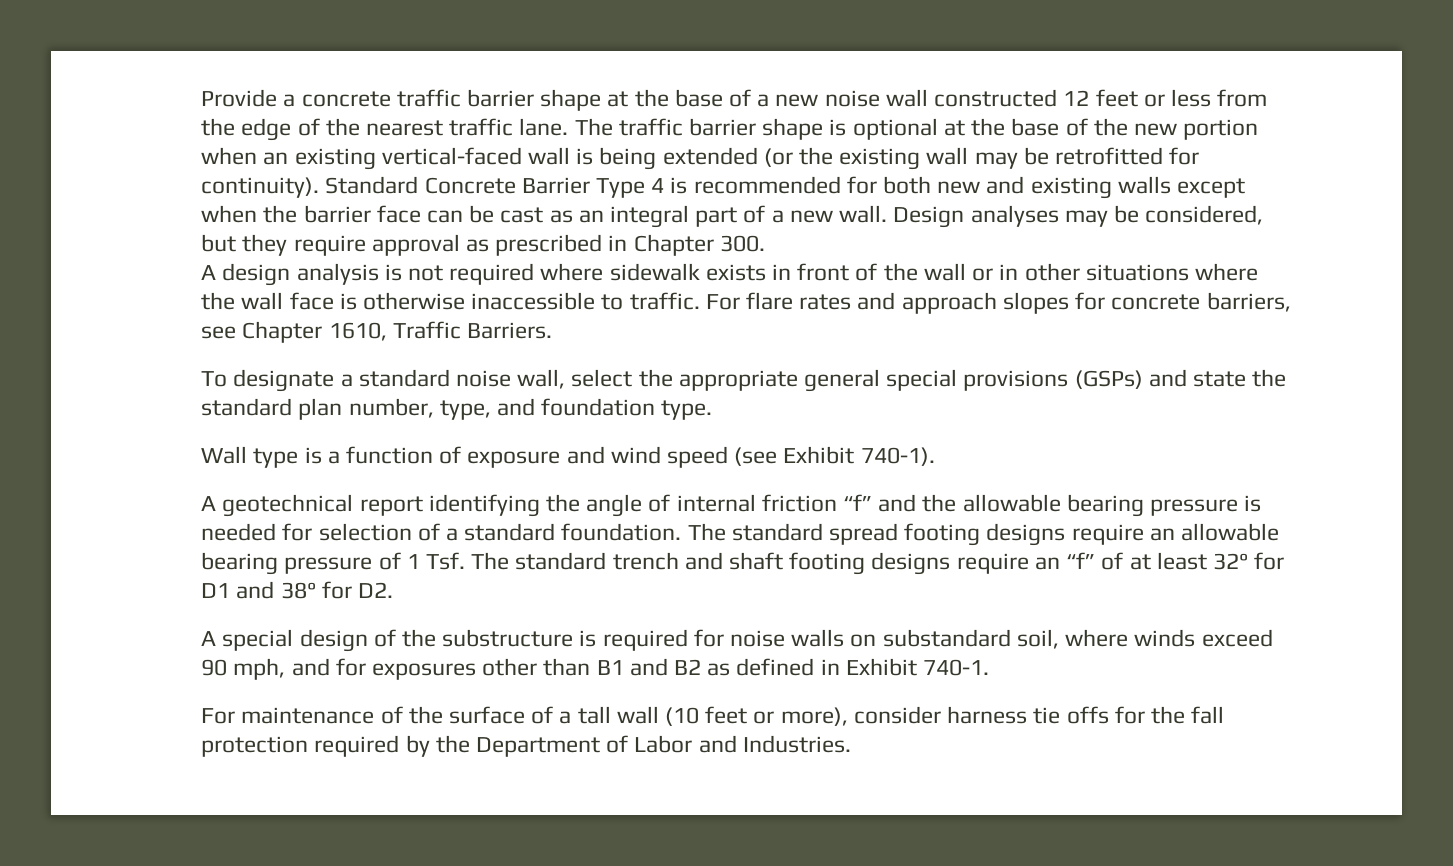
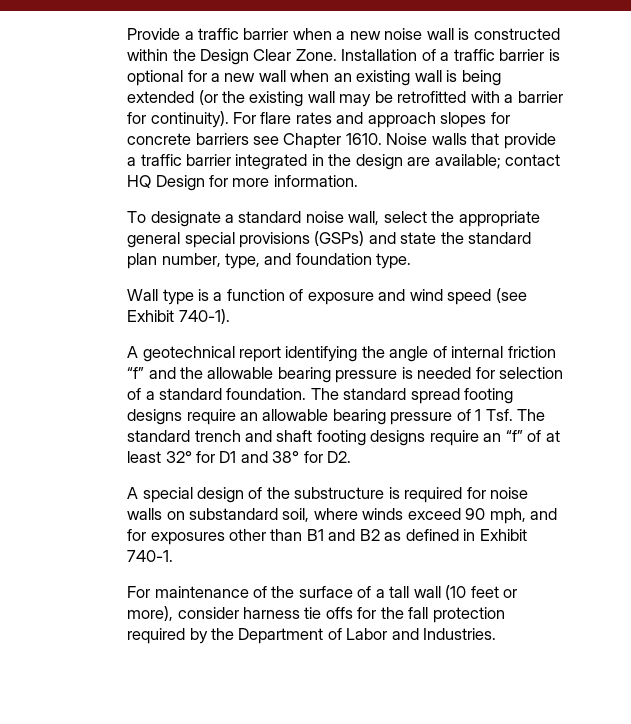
[301,89,1268,111] [201,118,824,141] concrete traffic barrier shape at the base of a new noise wall constructed 12 feet or less from the edge of the nearest traffic lane. The traffic barrier shape -> [198,28,560,40] [127,49,545,65] traffic barrier when a new noise wall is constructed within the Design Clear Zone. Installation of a traffic barrier
[943,118,1259,140] at the base of the new portion -> [187,70,286,82] for a new wall
[381,147,522,165] vertical-faced -> (411, 78) none
[1169,147,1200,165] [201,176,1246,199] [201,205,1264,228] [201,234,765,256] [201,263,1258,286] [201,292,700,310] for continuity). Standard Concrete Barrier Type 4 is recommended for both new and existing walls except when the barrier face can be cast as an integral part of a new wall. Design analyses may be considered, but they require approval as prescribed in Chapter 300. // A design analysis is not required where sidewalk exists in front of the wall or in other situations where the wall face is otherwise inaccessible to traffic. -> [470,91,563,103] [127,111,229,128] with a barrier for continuity).
[1206,292,1291,312] barriers, -> [195,133,249,145] barriers
[328,321,553,341] 1610, Traffic Barriers. -> [345,133,556,149] [127,154,561,170] [127,175,358,191] 1610. Noise walls that provide a traffic barrier integrated in the design are available; contact HQ Design for more information.

